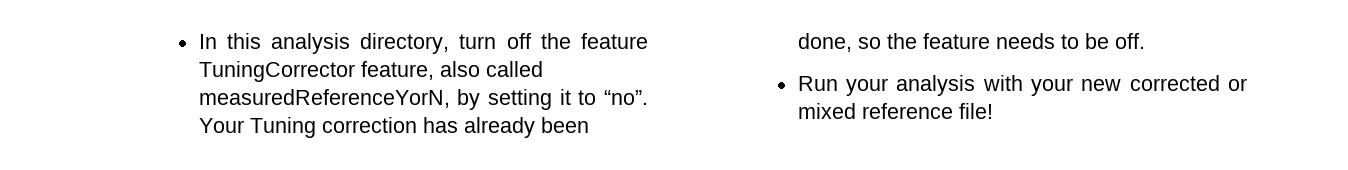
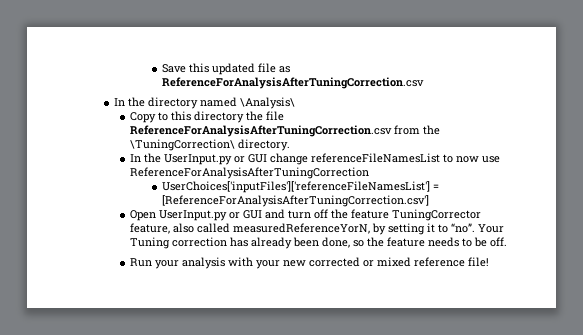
[198,33,450,54] In this analysis directory, -> [162,63,291,75] [162,77,425,89] [114,97,296,109] [130,111,285,123] [130,125,441,137] [130,139,291,151] [130,153,501,165] [130,167,370,179] [162,181,440,193] [162,195,430,207] [130,209,286,221] Save this updated file as ReferenceForAnalysisAfterTuningCorrection.csv // In the directory named \Analysis\ // Copy to this directory the file ReferenceForAnalysisAfterTuningCorrection.csv from the \TuningCorrection\ directory. // In the UserInput.py or GUI change referenceFileNamesList to now use ReferenceForAnalysisAfterTuningCorrection // UserChoices['inputFiles']['referenceFileNamesList'] = [ReferenceForAnalysisAfterTuningCorrection.csv'] // Open UserInput.py or GUI and

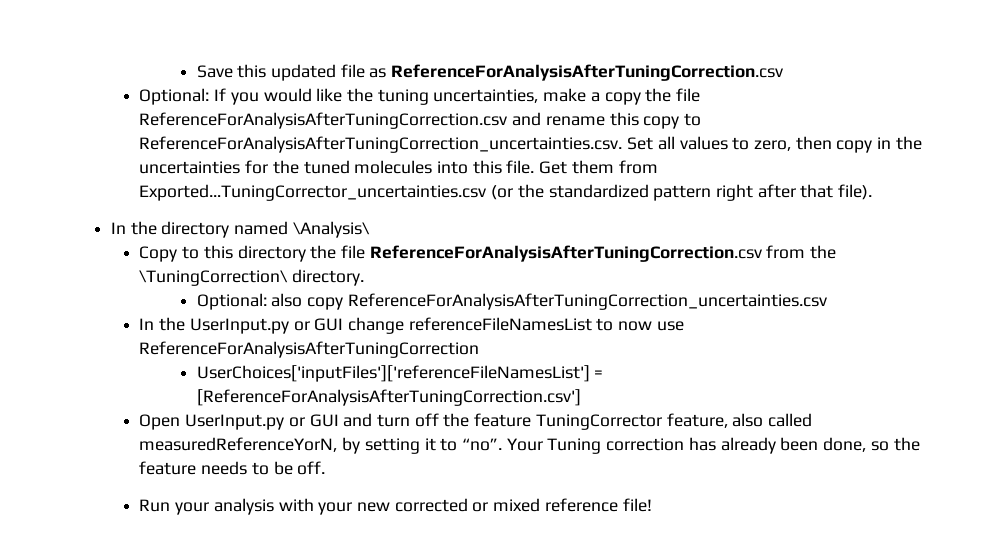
(425, 83) none -> [139,88,701,105] [139,112,702,129] [139,136,922,153] [139,160,658,174] [139,184,873,201] // Optional: If you would like the tuning uncertainties, make a copy the file ReferenceForAnalysisAfterTuningCorrection.csv and rename this copy to ReferenceForAnalysisAfterTuningCorrection_uncertainties.csv. Set all values to zero, then copy in the uncertainties for the tuned molecules into this file. Get them from Exported…TuningCorrector_uncertainties.csv (or the standardized pattern right after that file).
(291, 145) none -> [196,293,827,310] // Optional: also copy ReferenceForAnalysisAfterTuningCorrection_uncertainties.csv

